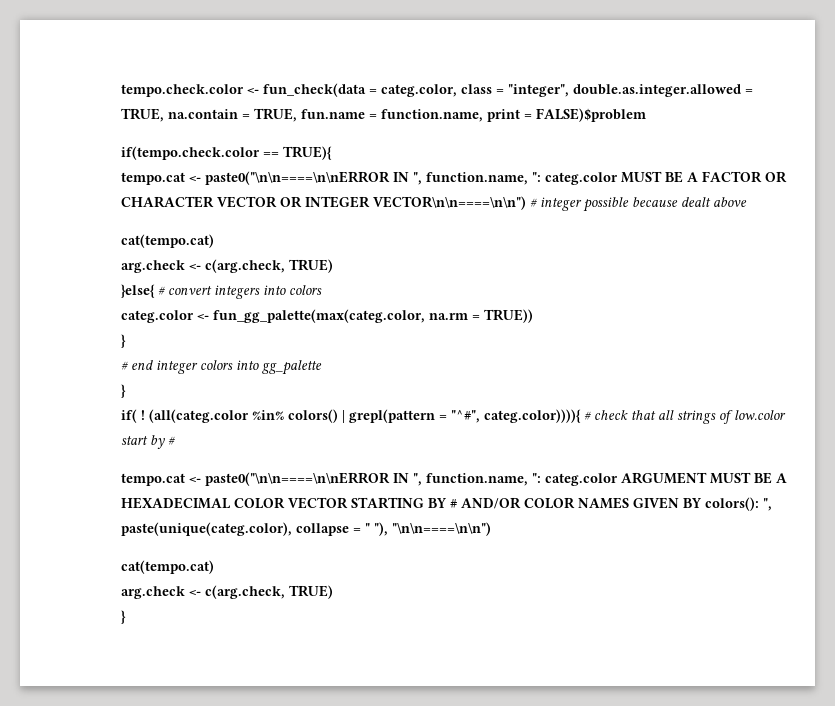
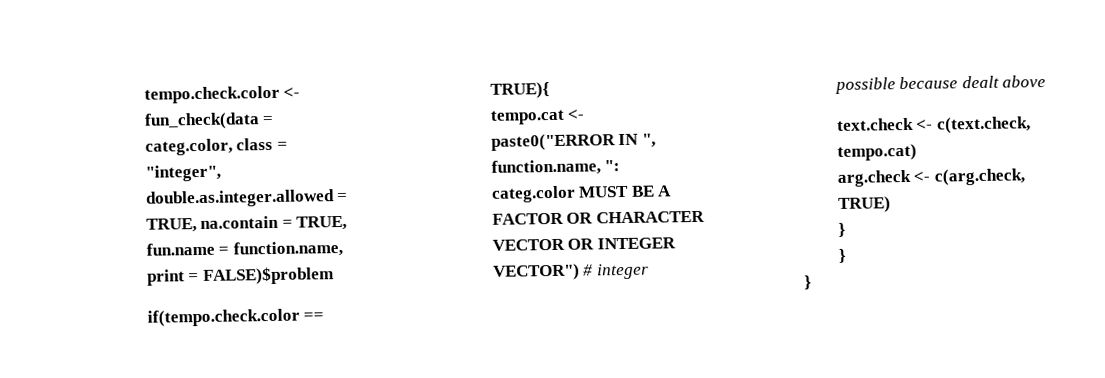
[204,171,390,185] paste0("\n\n====\n\nERROR -> [490,133,616,151] paste0("ERROR
[372,196,526,210] VECTOR\n\n====\n\n") -> [492,263,580,281] VECTOR")
[120,234,214,248] [120,259,333,273] [120,284,322,299] [120,309,533,323] [120,334,126,348] [120,360,322,375] [120,384,126,398] [120,409,786,424] [120,435,175,449] [120,472,787,486] [120,497,772,511] [120,522,491,536] [120,560,214,574] cat(tempo.cat) // arg.check <- c(arg.check, TRUE) // }else{ # convert integers into colors // categ.color <- fun_gg_palette(max(categ.color, na.rm = TRUE)) // } // # end integer colors into gg_palette // } // if( ! (all(categ.color %in% colors() | grepl(pattern = "^#", categ.color)))){ # check that all strings of low.color start by # // tempo.cat <- paste0("\n\n====\n\nERROR IN ", function.name, ": categ.color ARGUMENT MUST BE A HEXADECIMAL COLOR VECTOR STARTING BY # AND/OR COLOR NAMES GIVEN BY colors(): ", paste(unique(categ.color), collapse = " "), "\n\n====\n\n") // cat(tempo.cat) -> [836,116,1031,134] [836,143,917,161] text.check <- c(text.check, tempo.cat)
(126, 617) none -> [837,248,847,263] [803,275,812,290] // } // }

